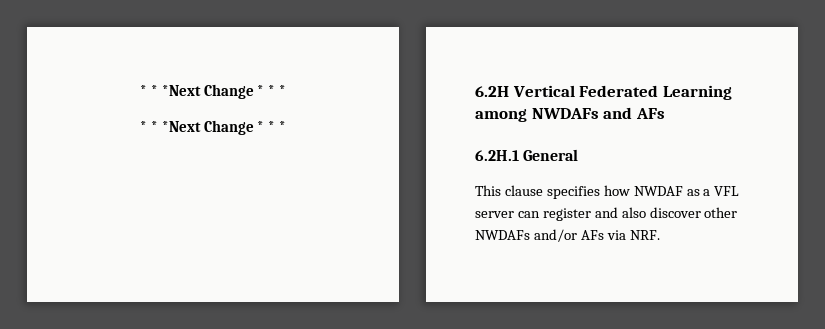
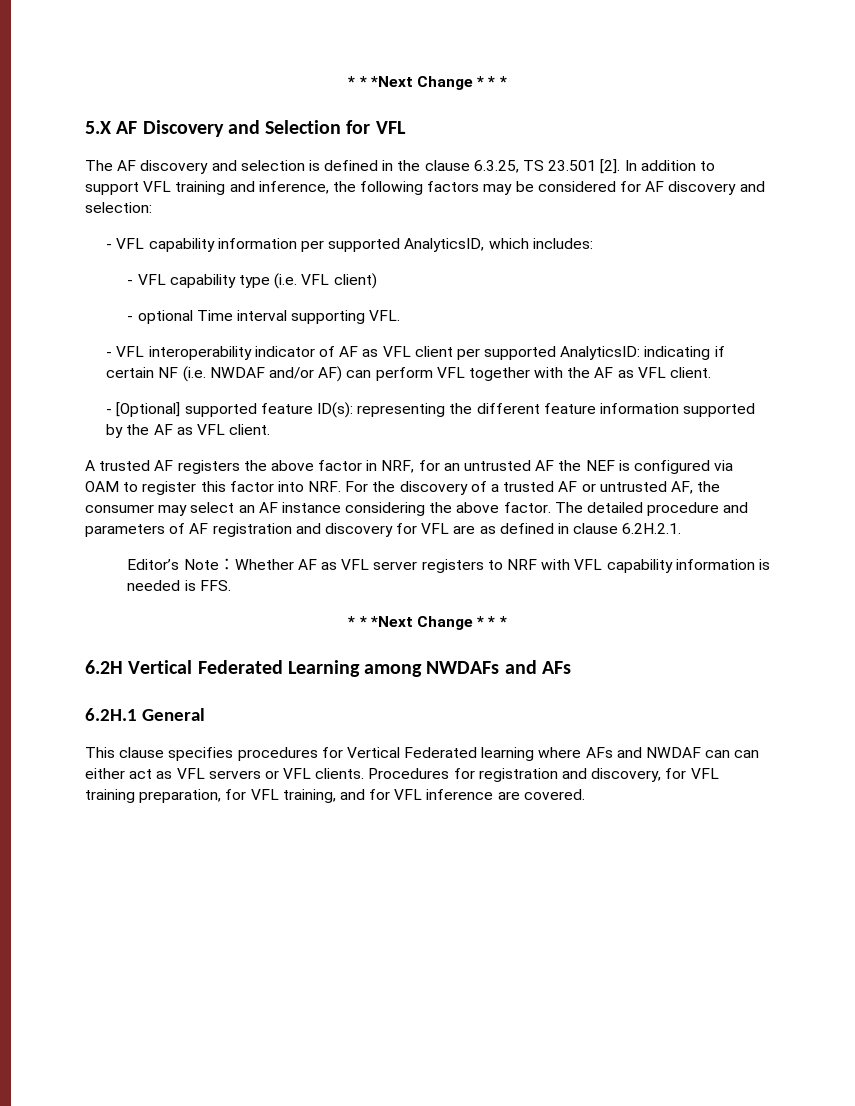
[139,84,287,99] * * *Next Change * * * -> [348,76,507,90] [85,120,406,137] [85,159,715,174] [85,181,765,195] [85,202,152,213] [106,238,593,252] [127,273,377,289] [127,310,401,324] [106,346,725,360] [106,366,712,382] [106,402,756,418] [106,424,271,438] [85,460,734,474] [85,481,721,495] [85,502,749,516] [85,523,682,537] [127,558,770,573] [127,580,231,591] * * *Next Change * * * // 5.X AF Discovery and Selection for VFL // The AF discovery and selection is defined in the clause 6.3.25, TS 23.501 [2]. In addition to support VFL training and inference, the following factors may be considered for AF discovery and selection: // - VFL capability information per supported AnalyticsID, which includes: // - VFL capability type (i.e. VFL client) // - optional Time interval supporting VFL. // - VFL interoperability indicator of AF as VFL client per supported AnalyticsID: indicating if certain NF (i.e. NWDAF and/or AF) can perform VFL together with the AF as VFL client. // - [Optional] supported feature ID(s): representing the different feature information supported by the AF as VFL client. // A trusted AF registers the above factor in NRF, for an untrusted AF the NEF is configured via OAM to register this factor into NRF. For the discovery of a trusted AF or untrusted AF, the consumer may select an AF instance considering the above factor. The detailed procedure and parameters of AF registration and discovery for VFL are as defined in clause 6.2H.2.1. // Editor’s Note：Whether AF as VFL server registers to NRF with VFL capability information is needed is FFS.
[603,185,740,196] [475,207,738,221] [475,229,660,242] how NWDAF as a VFL server can register and also discover other NWDAFs and/or AFs via NRF. -> [237,747,760,761] [85,768,719,782] [85,789,585,803] procedures for Vertical Federated learning where AFs and NWDAF can can either act as VFL servers or VFL clients. Procedures for registration and discovery, for VFL training preparation, for VFL training, and for VFL inference are covered.

